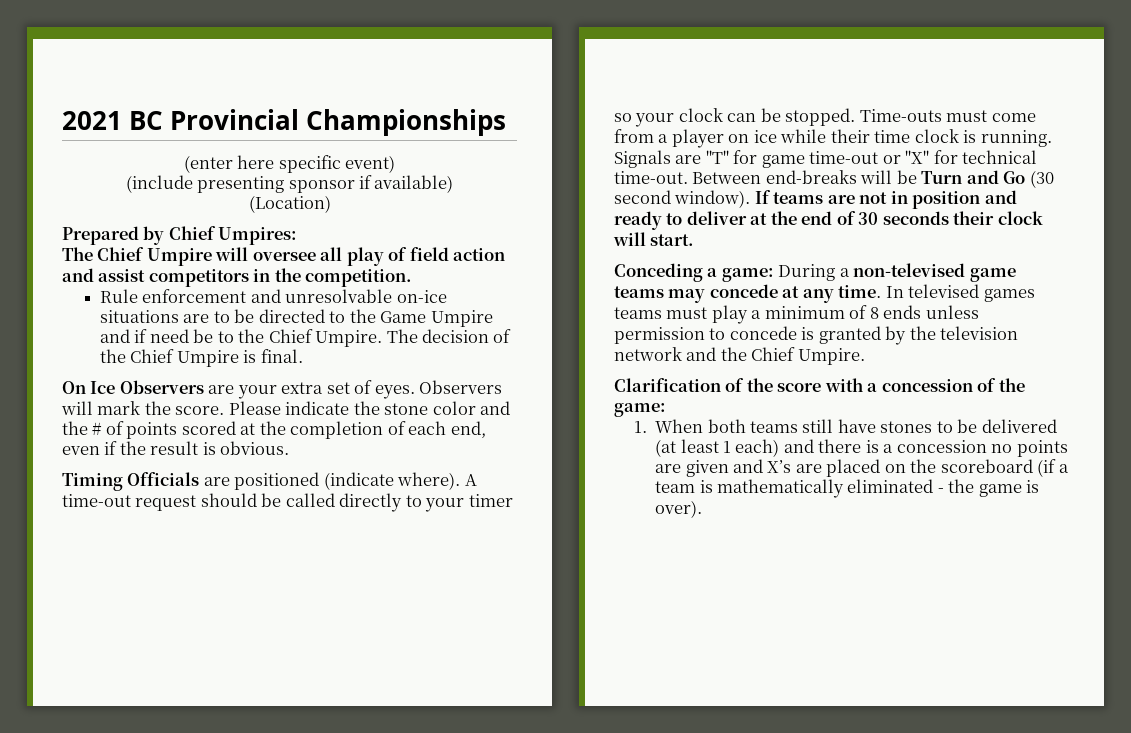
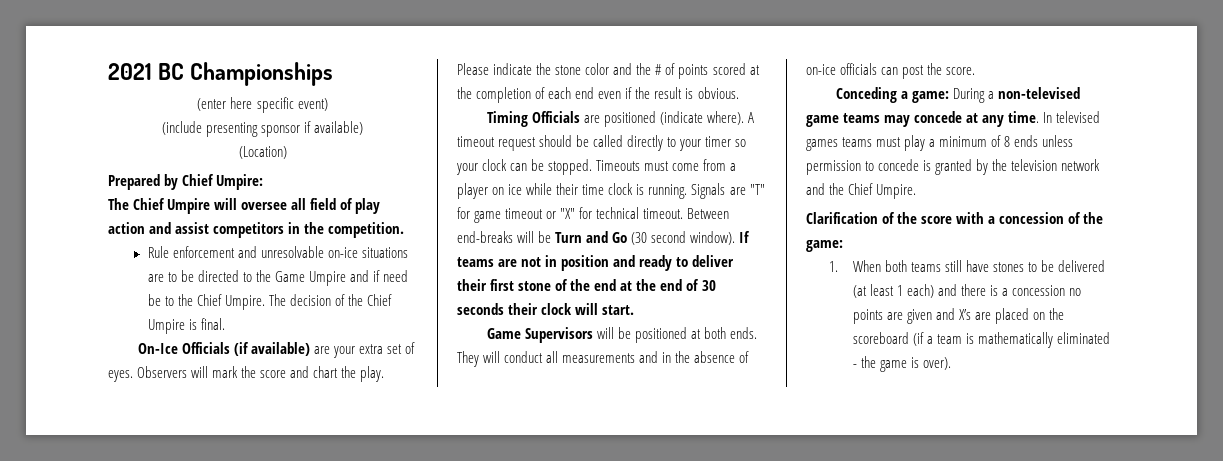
[170,109,300,130] Provincial -> (185, 71) none
[218,227,298,245] Umpires: -> [216,174,264,190] Umpire:
[346,247,449,266] play of field -> [310,198,381,214] field of play
[62,380,204,394] On Ice Observers -> [137,342,310,356] On-Ice Officials (if available)
[175,406,225,415] score. -> [260,366,385,382] score and chart the play.
[450,421,486,438] end, -> [575,87,595,99] end
[62,494,131,507] time-out -> [457,136,495,147] timeout
[859,109,942,122] Time-outs -> [596,160,641,171] Timeouts
[809,151,879,164] time-out -> [505,208,544,219] timeout
[614,171,688,184] time-out. -> [643,208,684,219] timeout.
(747, 218) none -> [457,279,617,291] their first stone of the end
(695, 240) none -> [486,327,758,343] [457,351,750,367] [806,63,976,79] // Game Supervisors will be positioned at both ends. They will conduct all measurements and in the absence of on-ice officials can post the score.

